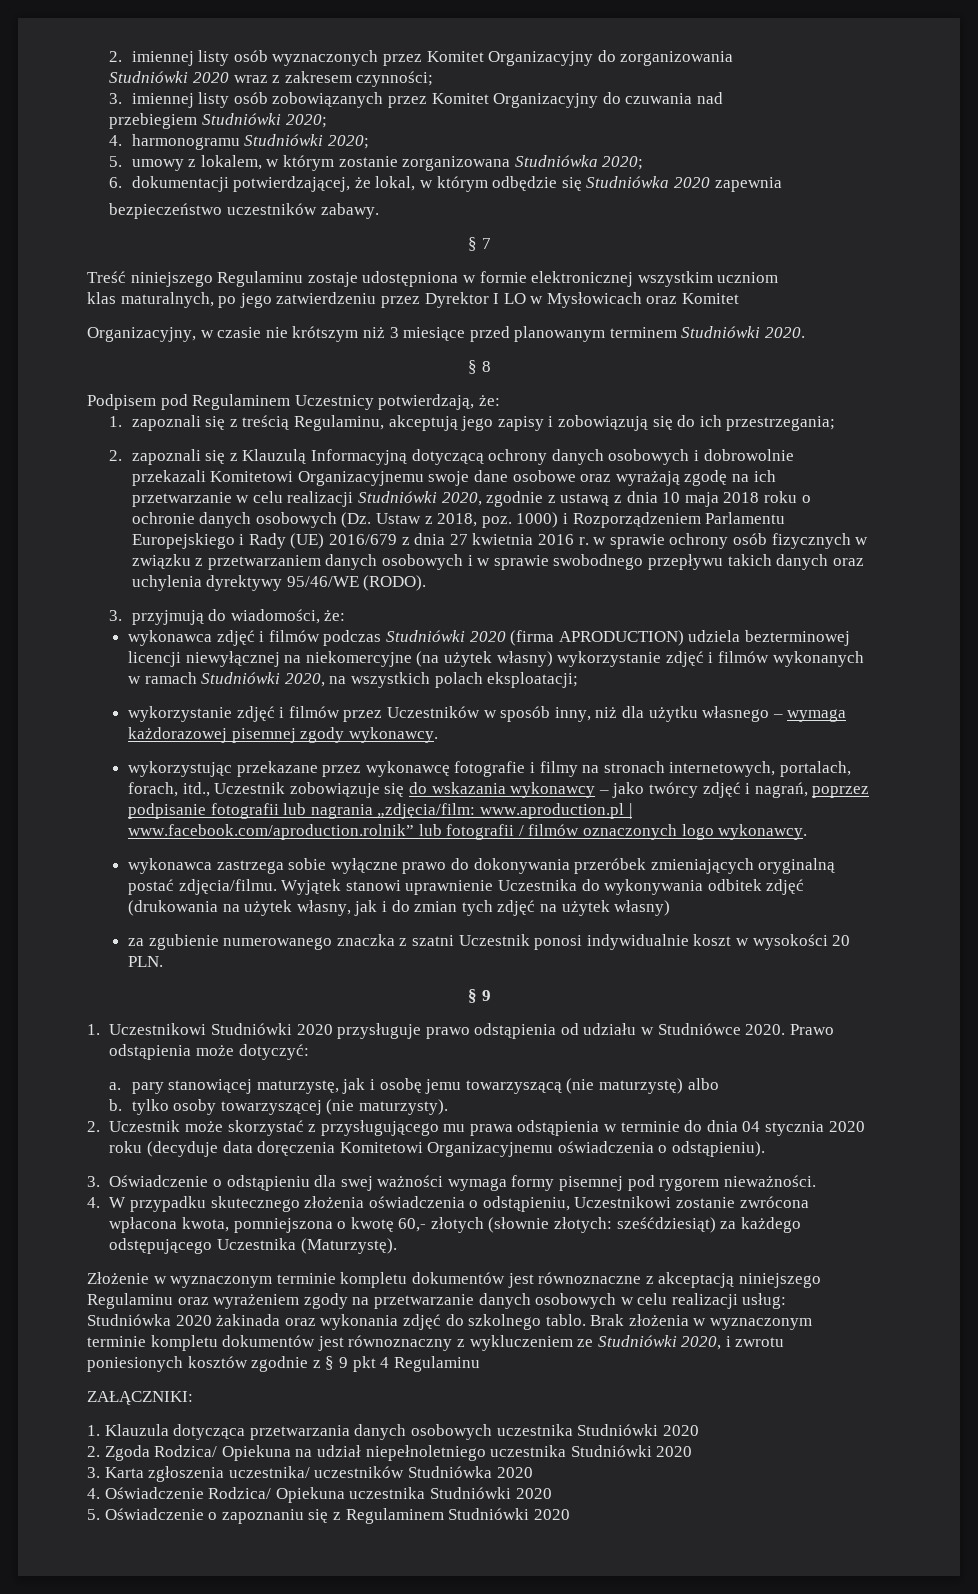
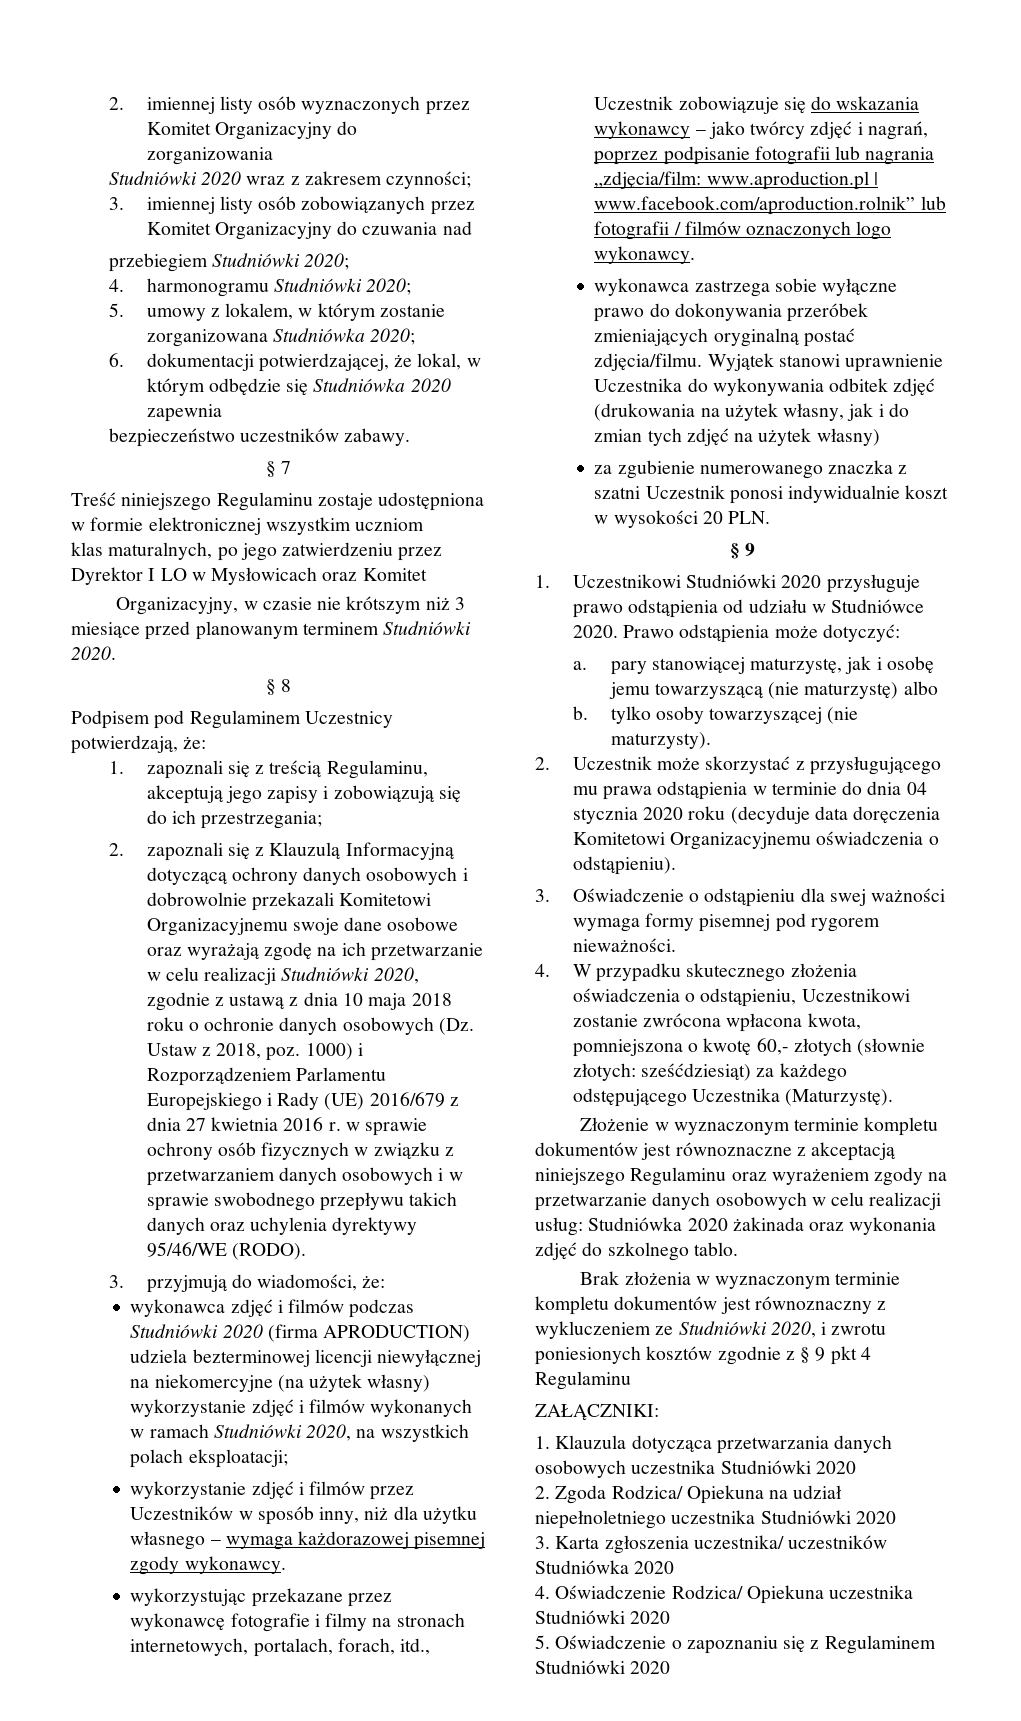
(586, 1320) none -> (738, 1249) //

